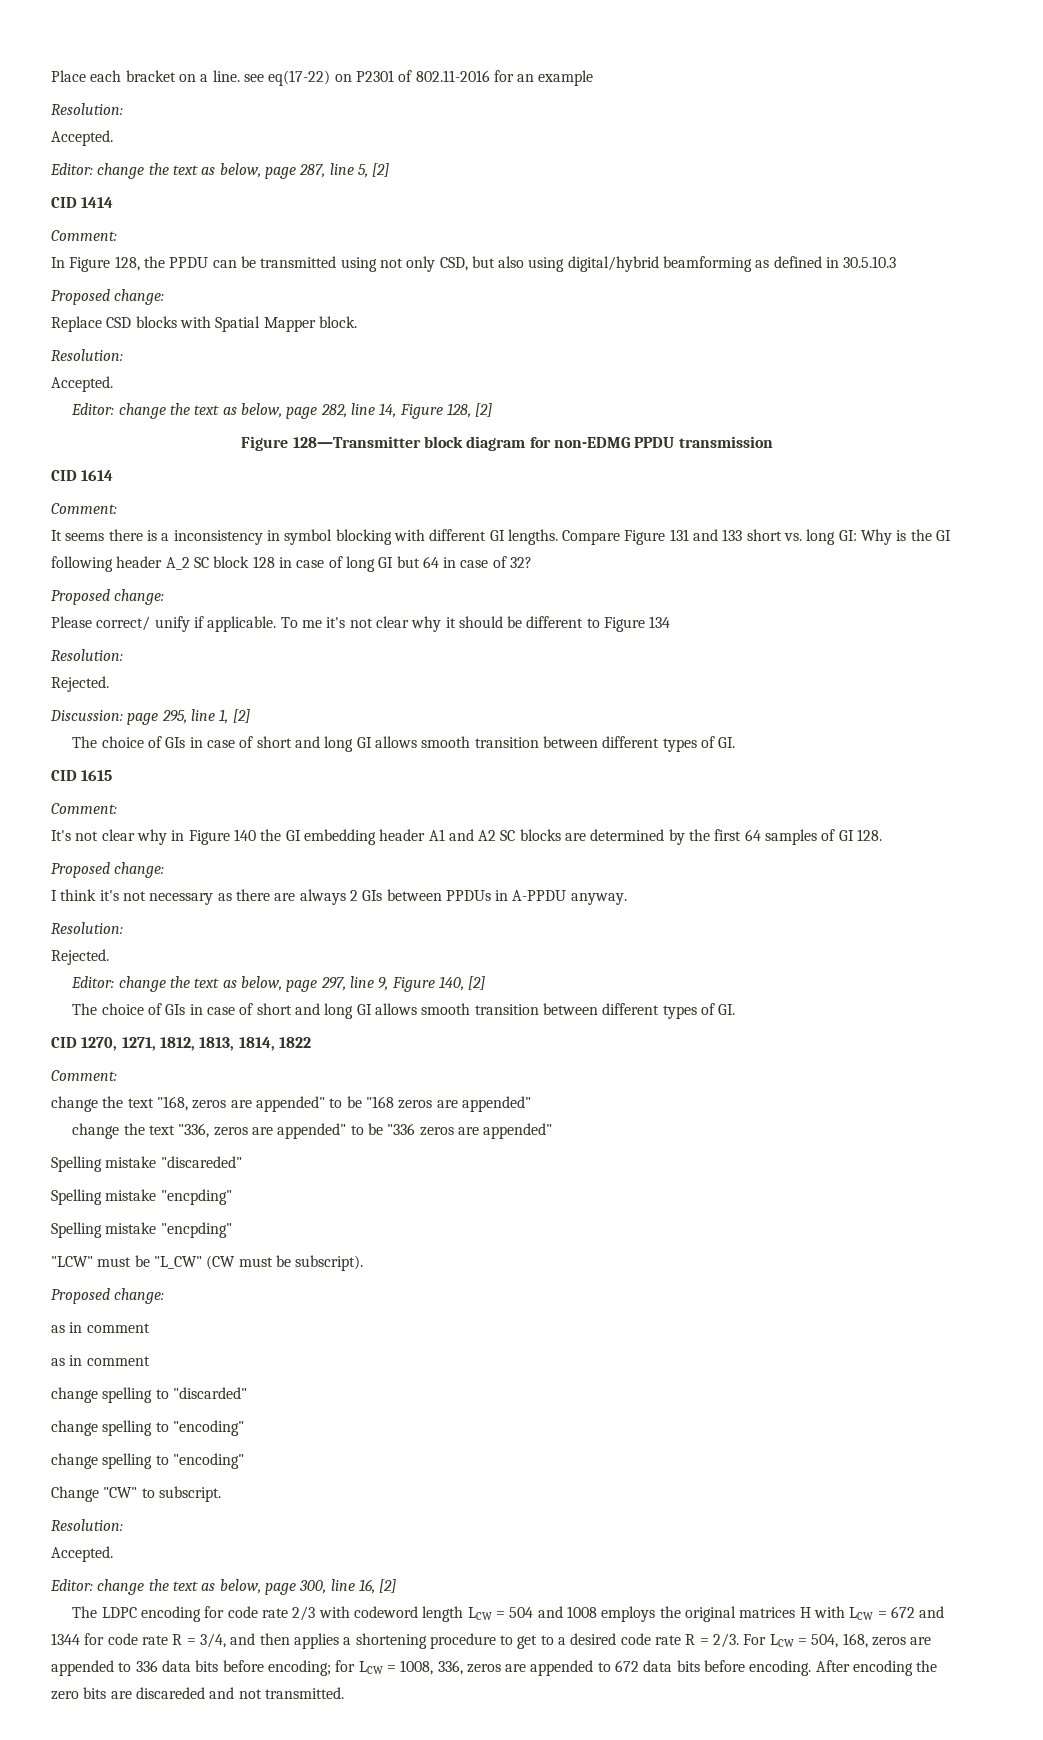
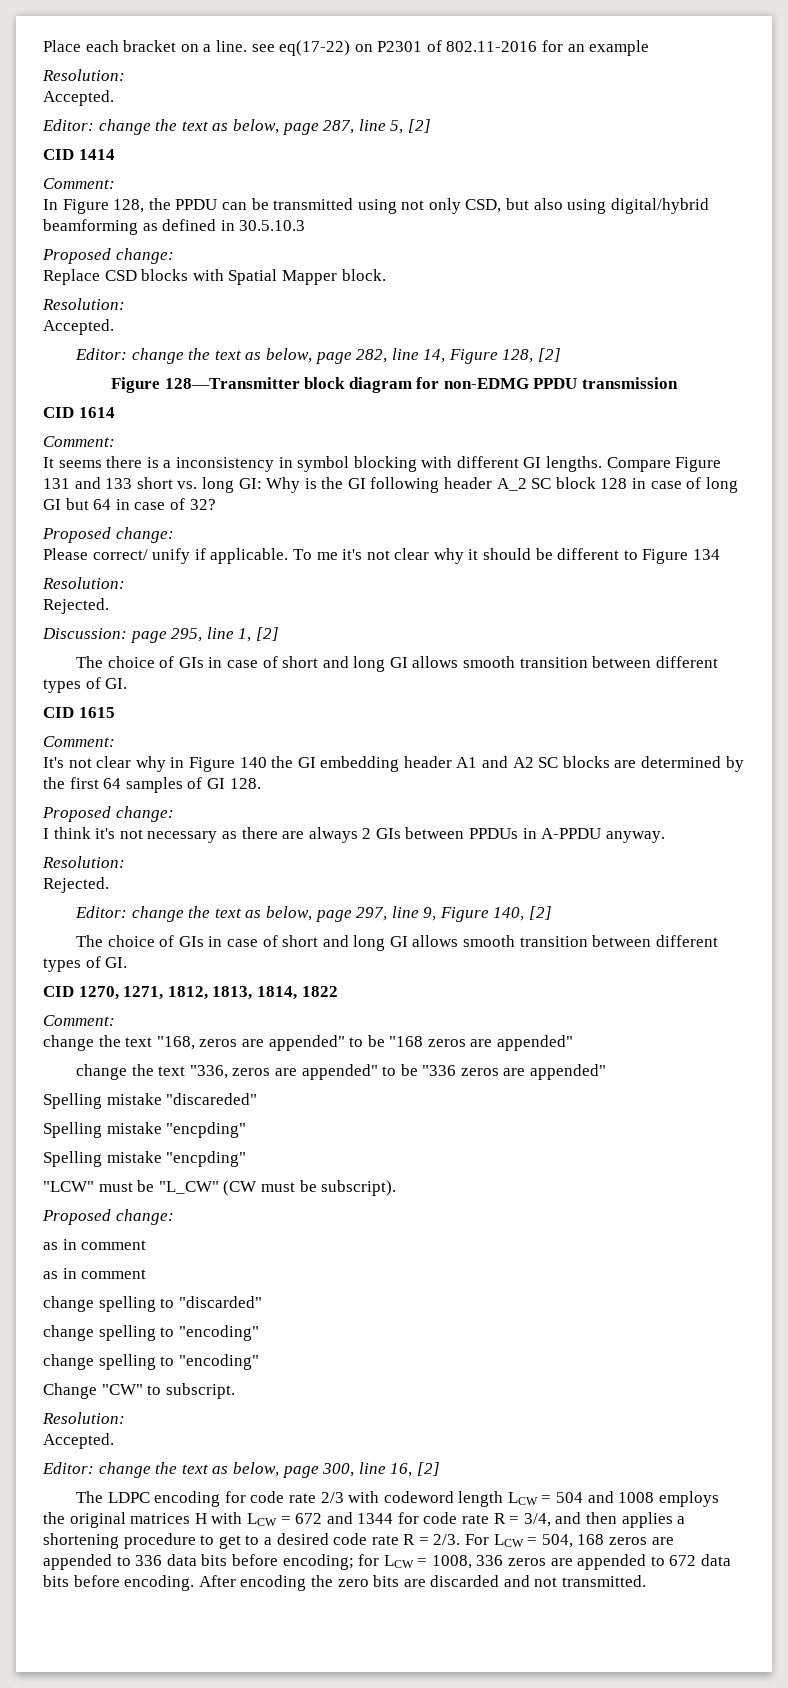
[842,1633,868,1648] 168, -> [577,1534,605,1545] 168
[437,1660,463,1675] 336, -> [476,1555,504,1566] 336
[135,1687,205,1699] discareded -> [430,1575,500,1587] discarded

